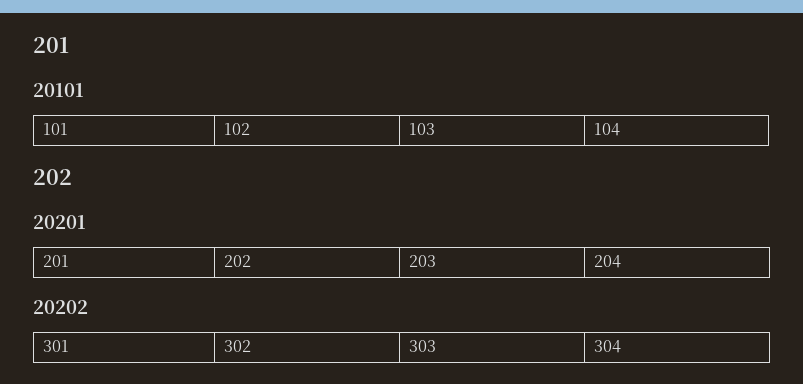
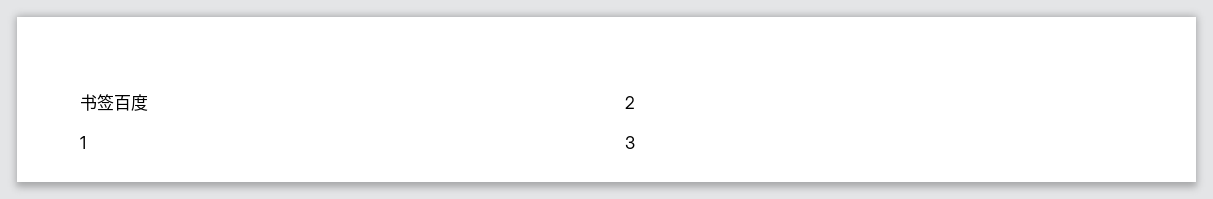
[33,37,69,53] [33,83,84,97] [43,123,69,135] [224,123,251,135] [409,123,436,135] [594,123,621,136] [33,169,72,185] [33,215,86,229] [43,255,70,267] [224,255,252,267] [409,255,437,267] [594,255,622,268] [33,300,88,314] [43,340,70,352] [224,340,252,352] [409,340,437,352] [594,340,622,353] 201 // 20101 // 101 | 102 | 103 | 104 // 202 // 20201 // 201 | 202 | 203 | 204 // 20202 // 301 | 302 | 303 | 304 -> [80,94,148,111] [80,136,86,149] [625,96,635,109] [625,136,635,149] 书签百度 // 1 // 2 // 3

